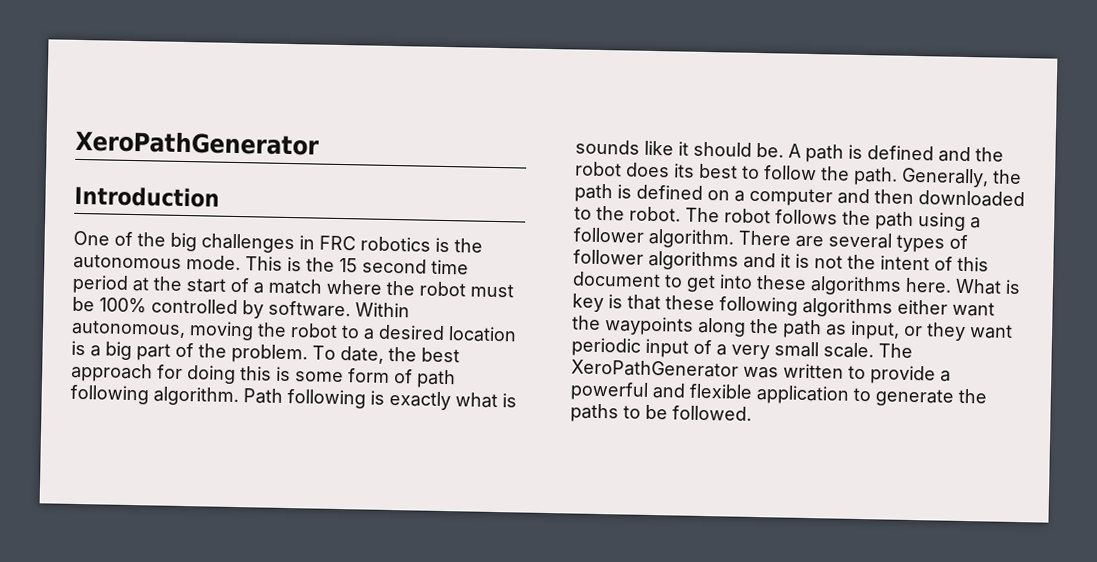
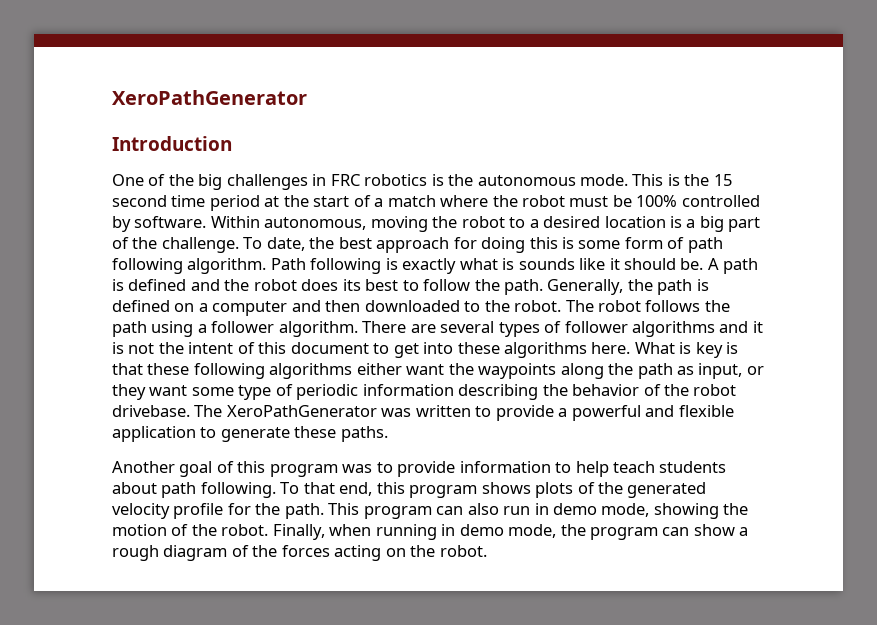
[231,343,308,364] problem. -> [161,237,239,253] challenge.
[571,337,874,360] periodic input of a very small scale. -> [191,384,737,400] [112,405,190,417] some type of periodic information describing the behavior of the robot drivebase.
[958,388,987,404] [570,403,752,423] the paths to be followed. -> [294,426,388,442] [112,461,727,477] [112,482,707,498] [112,503,749,519] [112,524,749,540] [112,545,487,561] these paths. // Another goal of this program was to provide information to help teach students about path following. To that end, this program shows plots of the generated velocity profile for the path. This program can also run in demo mode, showing the motion of the robot. Finally, when running in demo mode, the program can show a rough diagram of the forces acting on the robot.

